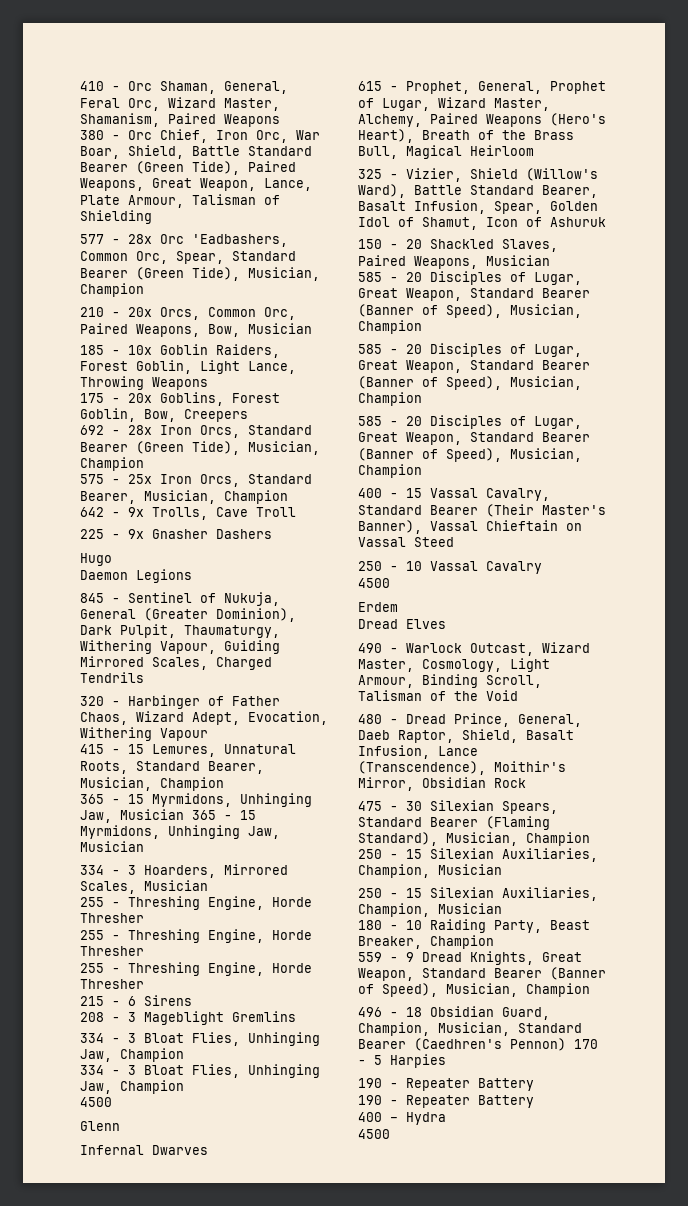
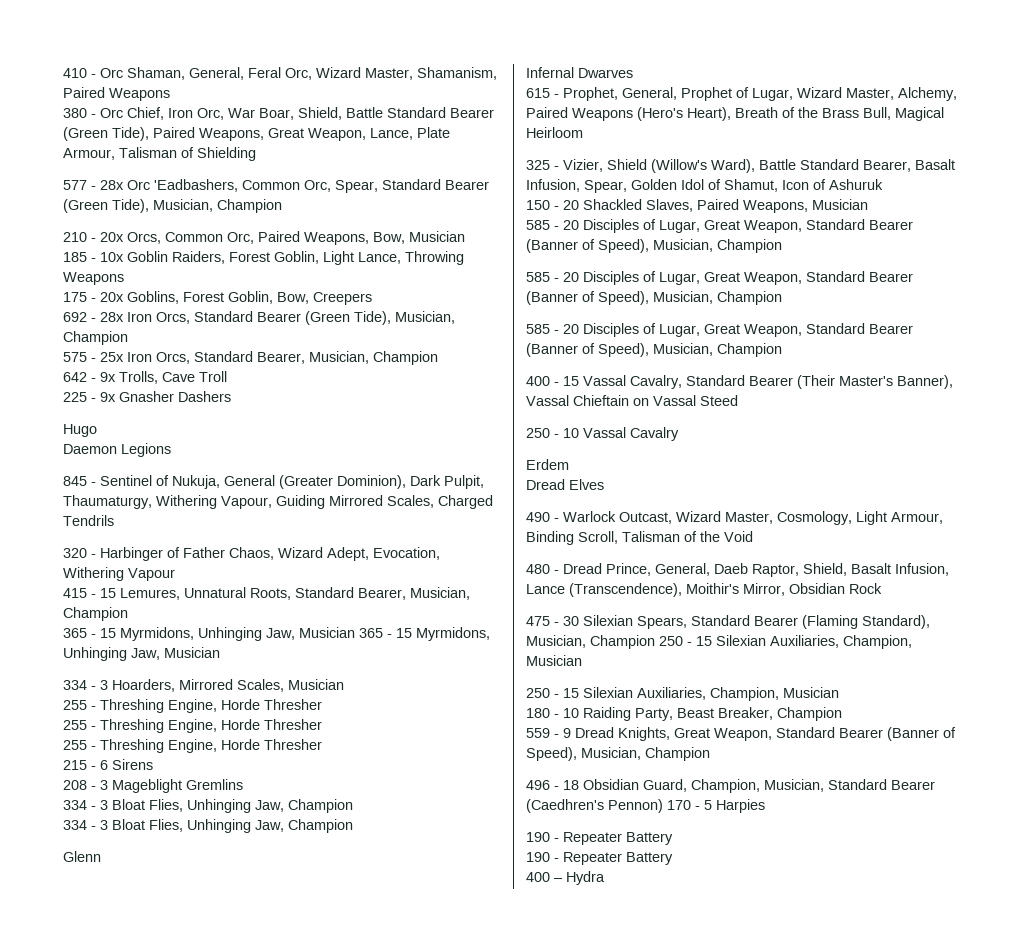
[80,1097,112,1107] // 4500 -> (353, 826) none
[358,578,390,588] // 4500 -> (679, 434) none
[358,1129,390,1139] // 4500 -> (605, 878) none

